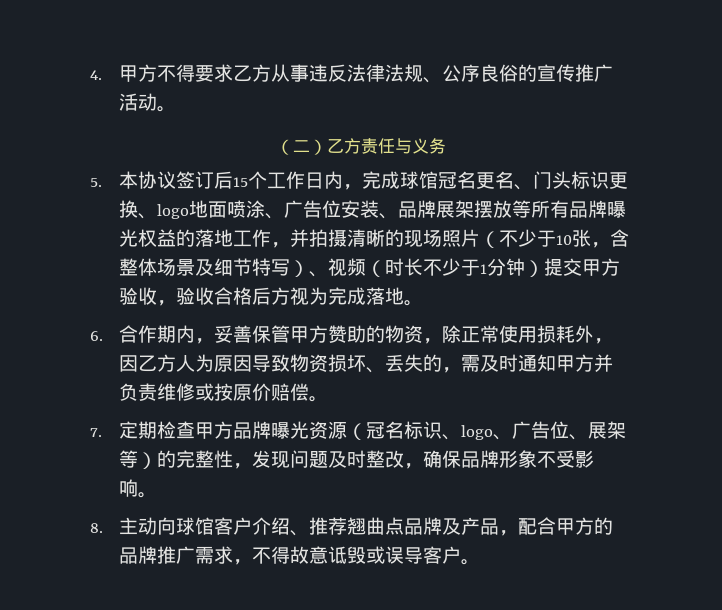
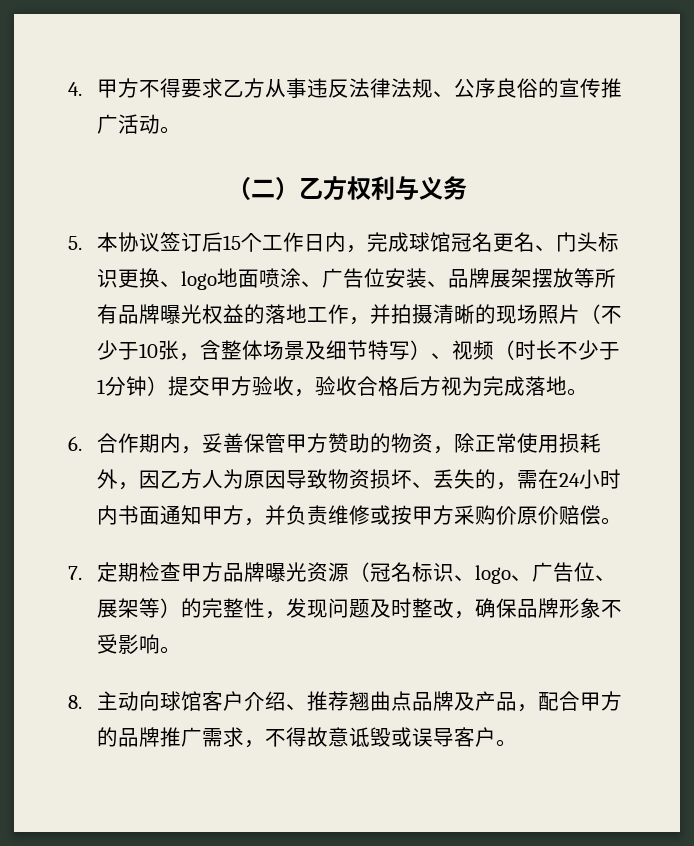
[361,138,395,154] 责任 -> [347,176,395,200] 权利
[480,354,519,372] 及时 -> [538,469,622,489] [97,505,161,525] 在24小时内书面
(595, 363) none -> [244,518,266,526] ，
(234, 392) none -> [412,505,518,525] 甲方采购价

